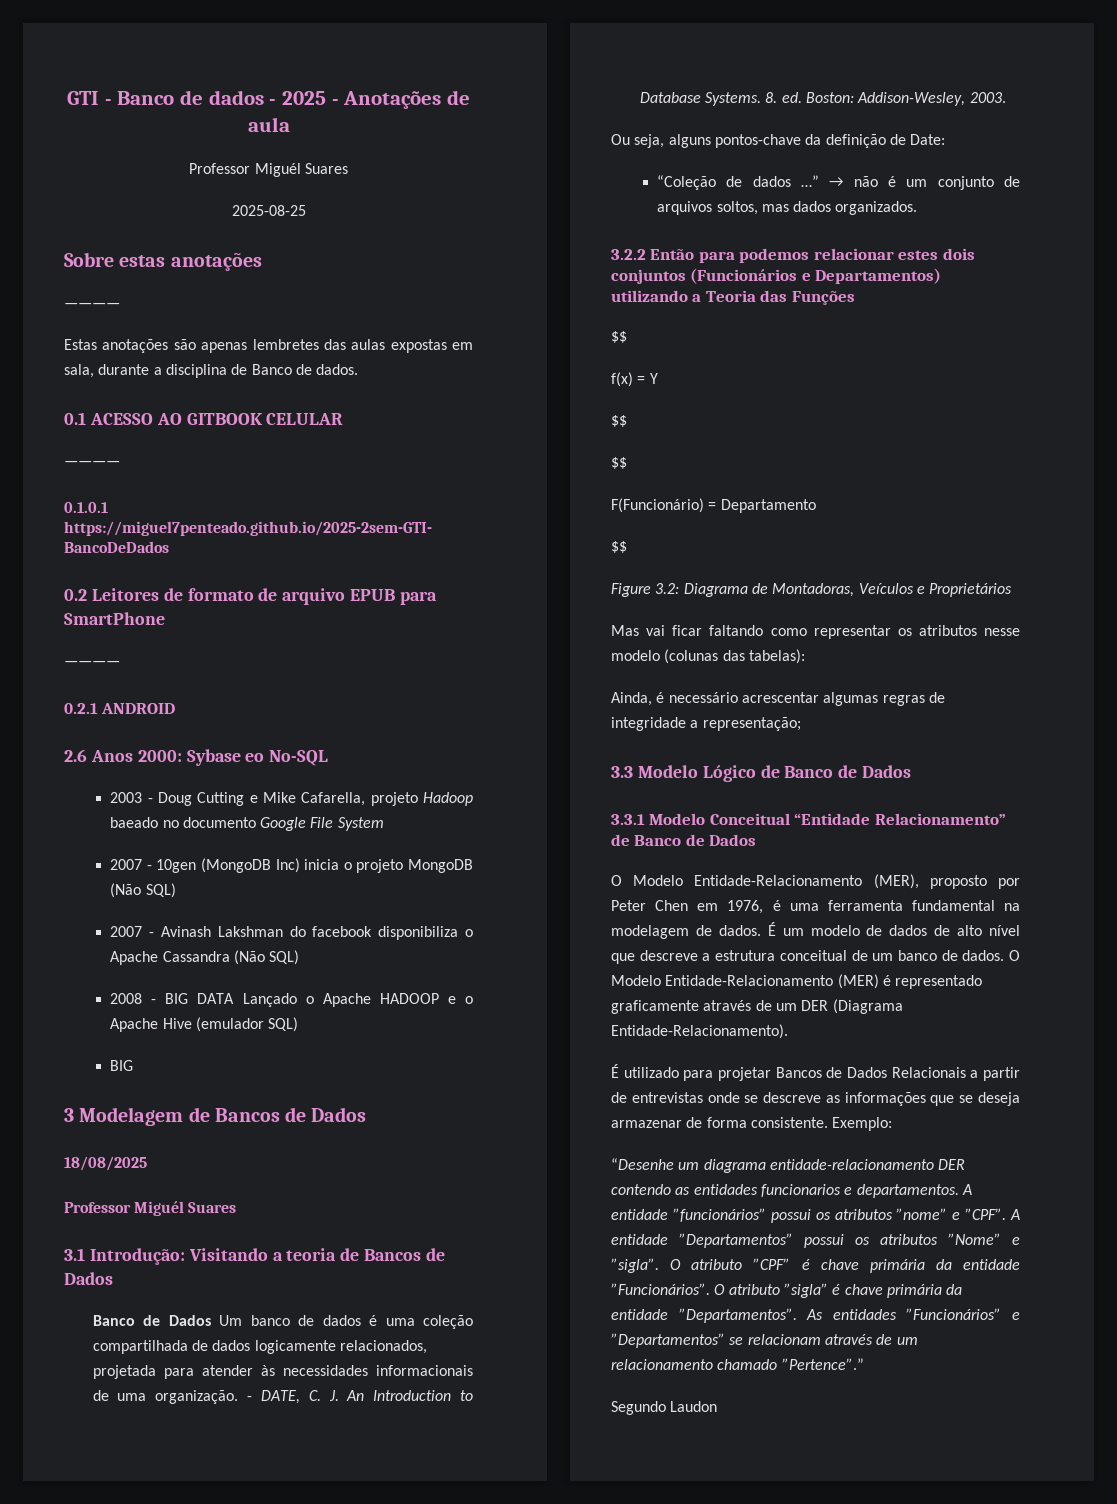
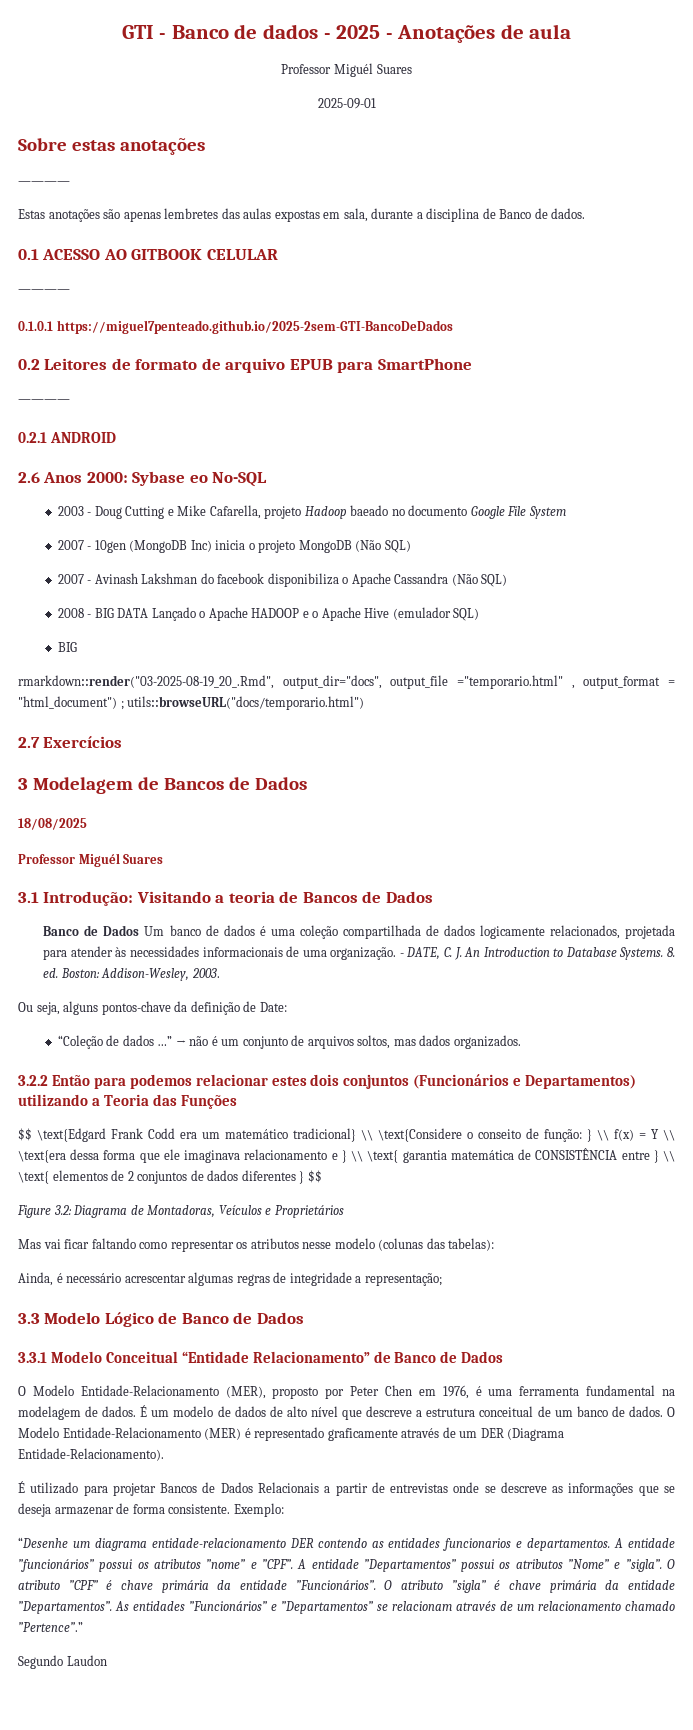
[231,205,306,216] 2025-08-25 -> [317,98,376,109] 2025-09-01
(134, 1065) none -> [18,675,675,689] [18,696,365,710] [18,736,123,748] // rmarkdown::render("03-2025-08-19_20_.Rmd", output_dir="docs", output_file ="temporario.html" , output_format = "html_document") ; utils::browseURL("docs/temporario.html") // 2.7 Exercícios
[611,372,658,387] [611,415,627,427] [611,457,627,469] [611,498,816,513] // f(x) = Y // $$ // $$ // F(Funcionário) = Departamento // -> [37,1128,675,1142] [18,1148,676,1163] [18,1170,305,1184] \text{Edgard Frank Codd era um matemático tradicional} \\ \text{Considere o conseito de função: } \\ f(x) = Y \\ \text{era dessa forma que ele imaginava relacionamento e } \\ \text{ garantia matemática de CONSISTÊNCIA entre } \\ \text{ elementos de 2 conjuntos de dados diferentes }

